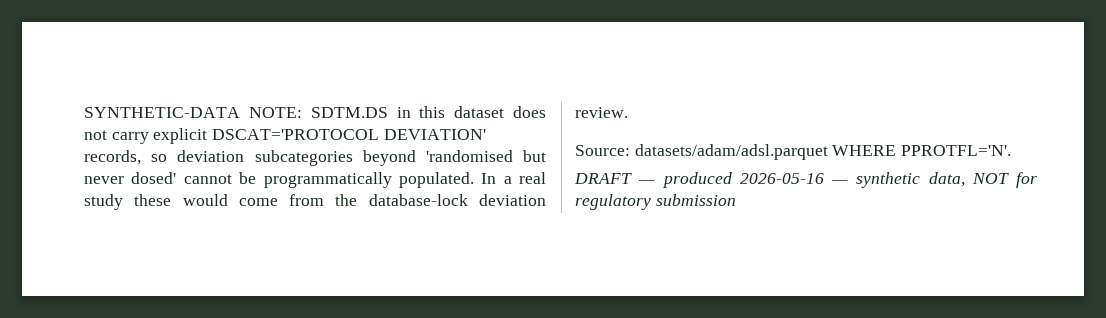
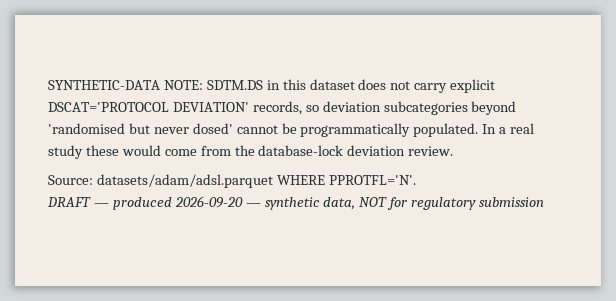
[739,173,824,184] 2026-05-16 -> [174,196,243,208] 2026-09-20

